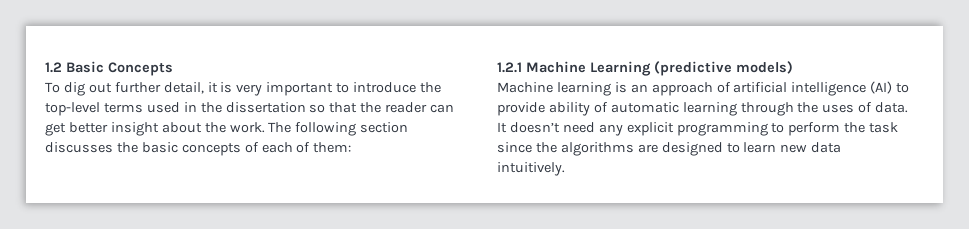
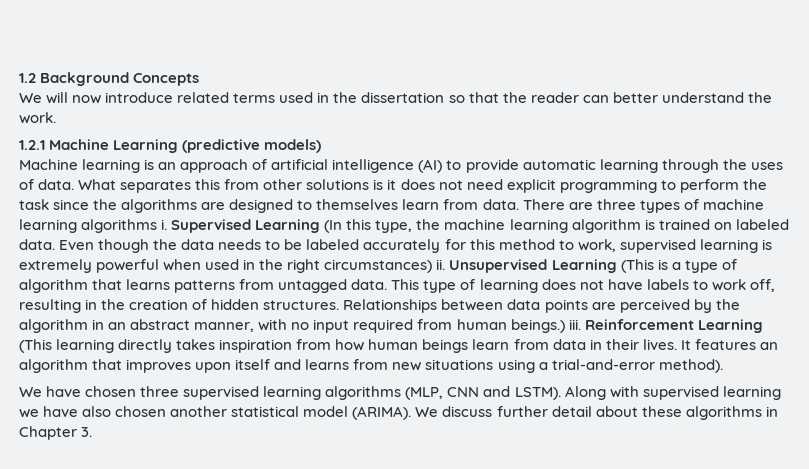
[65,61,104,73] Basic -> [40,72,130,86] Background
[45,82,442,96] [45,102,100,116] To dig out further detail, it is very important to introduce the top-level -> [19,92,230,104] We will now introduce related
[45,122,409,136] [45,142,352,156] get better insight about the work. The following section discusses the basic concepts of each of them: -> [612,92,772,103] [19,112,56,124] better understand the work.
[548,102,608,116] ability of -> (519, 166) none
[497,122,623,136] It doesn’t need any -> [78,179,503,193] What separates this from other solutions is it does not need
[743,142,842,153] [497,162,565,176] learn new data intuitively. -> [316,199,764,213] [19,219,789,233] [19,239,772,253] [19,259,737,273] [19,279,775,293] [19,299,740,313] [19,319,763,333] [19,339,778,353] [19,359,723,373] [19,386,781,400] [19,406,778,420] [19,426,93,440] themselves learn from data. There are three types of machine learning algorithms i. Supervised Learning (In this type, the machine learning algorithm is trained on labeled data. Even though the data needs to be labeled accurately for this method to work, supervised learning is extremely powerful when used in the right circumstances) ii. Unsupervised Learning (This is a type of algorithm that learns patterns from untagged data. This type of learning does not have labels to work off, resulting in the creation of hidden structures. Relationships between data points are perceived by the algorithm in an abstract manner, with no input required from human beings.) iii. Reinforcement Learning (This learning directly takes inspiration from how human beings learn from data in their lives. It features an algorithm that improves upon itself and learns from new situations using a trial-and-error method). // We have chosen three supervised learning algorithms (MLP, CNN and LSTM). Along with supervised learning we have also chosen another statistical model (ARIMA). We discuss further detail about these algorithms in Chapter 3.

